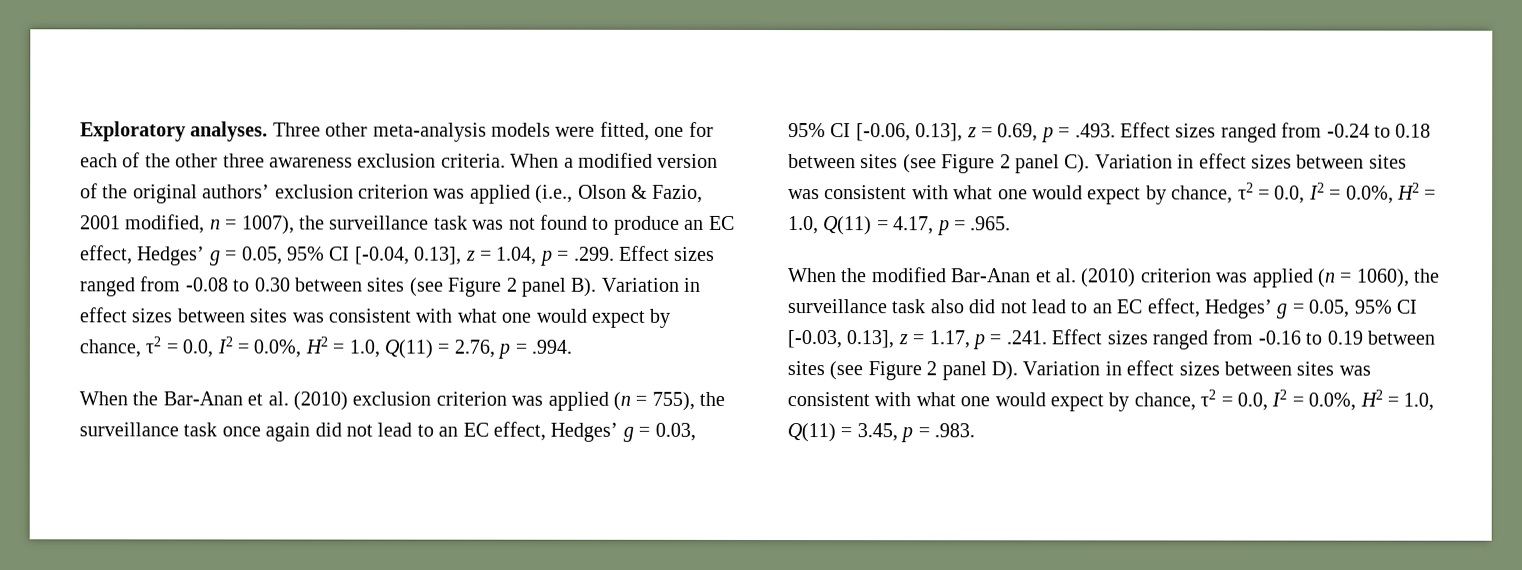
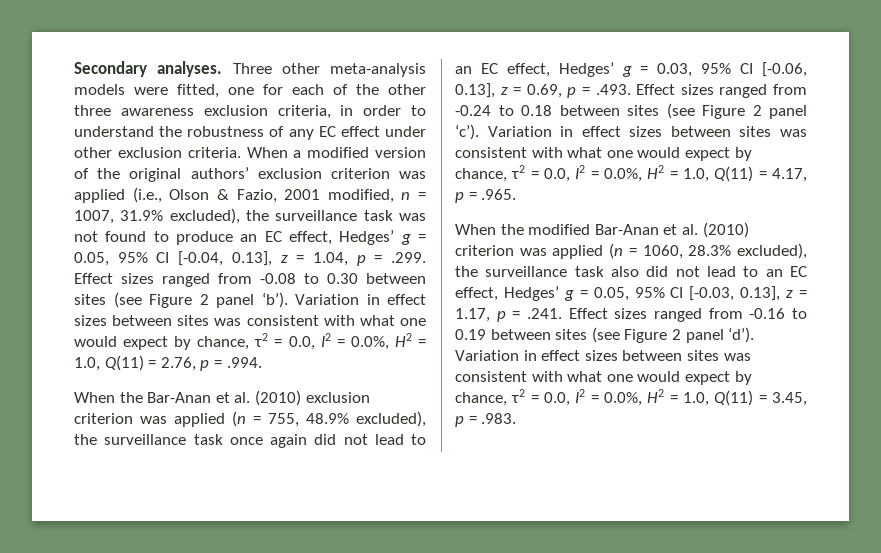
[80,121,186,142] Exploratory -> [74,61,147,77] Secondary
(437, 160) none -> [277,105,426,119] [74,126,426,140] [74,147,182,158] criteria, in order to understand the robustness of any EC effect under other exclusion
[241,215,295,235] 1007), -> [74,208,240,224] 1007, 31.9% excluded),
[570,277,598,297] B). -> [261,292,288,308] ‘b’).
[651,391,695,411] 755), -> [268,411,426,427] 755, 48.9% excluded),
[1064,154,1091,174] C). -> [455,124,479,140] ‘c’).
[1355,268,1410,288] 1060), -> [642,243,807,259] 1060, 28.3% excluded),
[991,361,1018,381] D). -> [728,327,755,343] ‘d’).

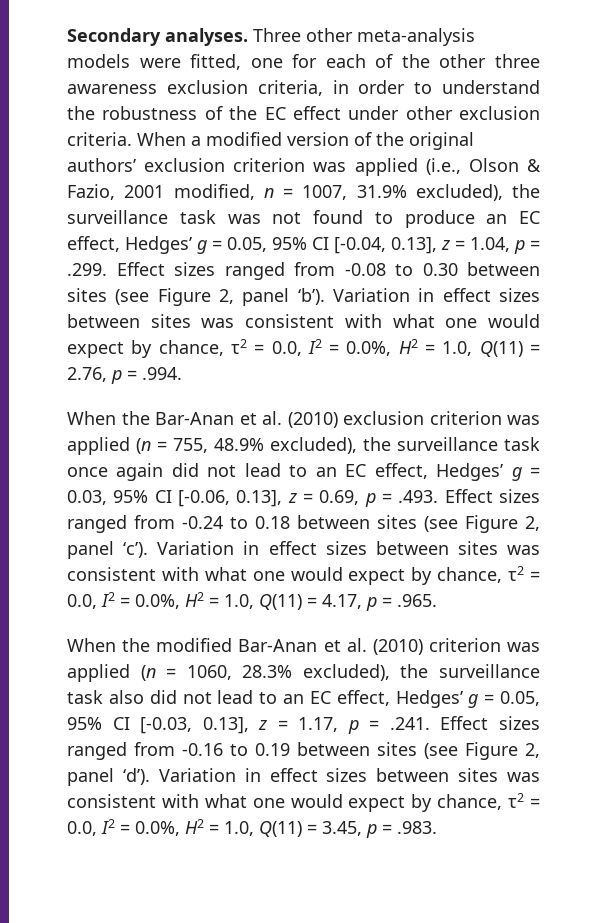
[288,129,314,140] any -> [229,106,258,120] the
[199,294,209,305] 2 -> [219,289,235,304] 2,
[752,105,762,116] 2 -> [525,516,540,531] 2,
[671,329,681,340] 2 -> [525,743,540,758] 2,

